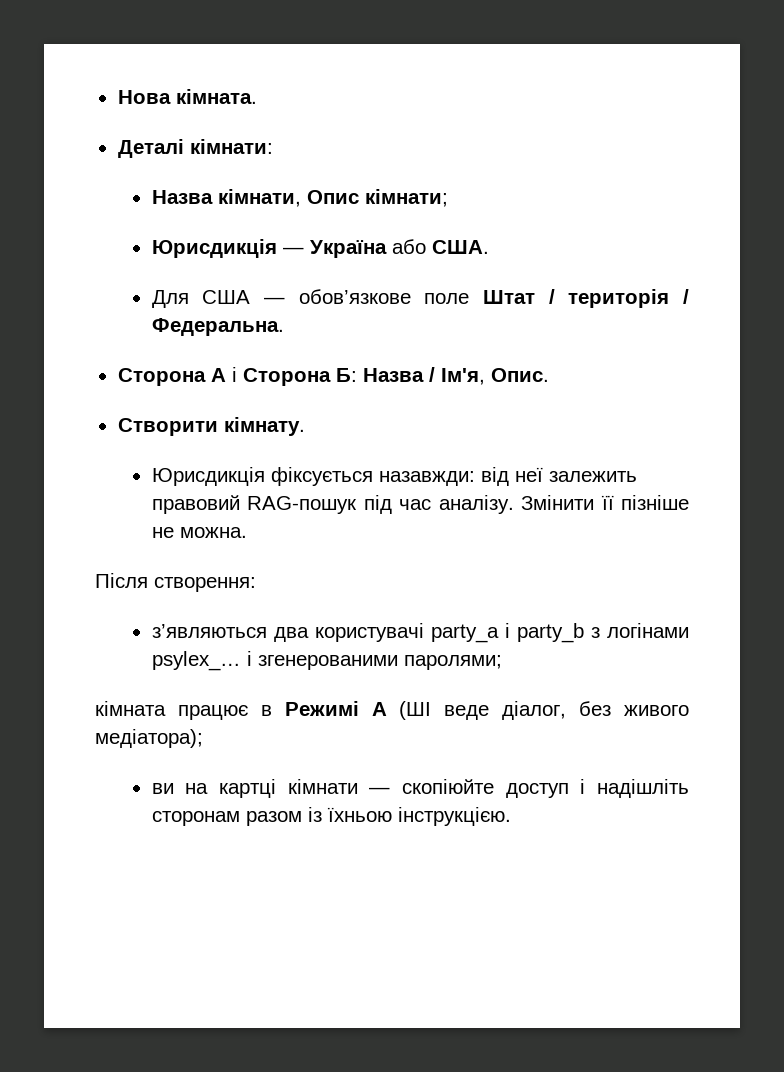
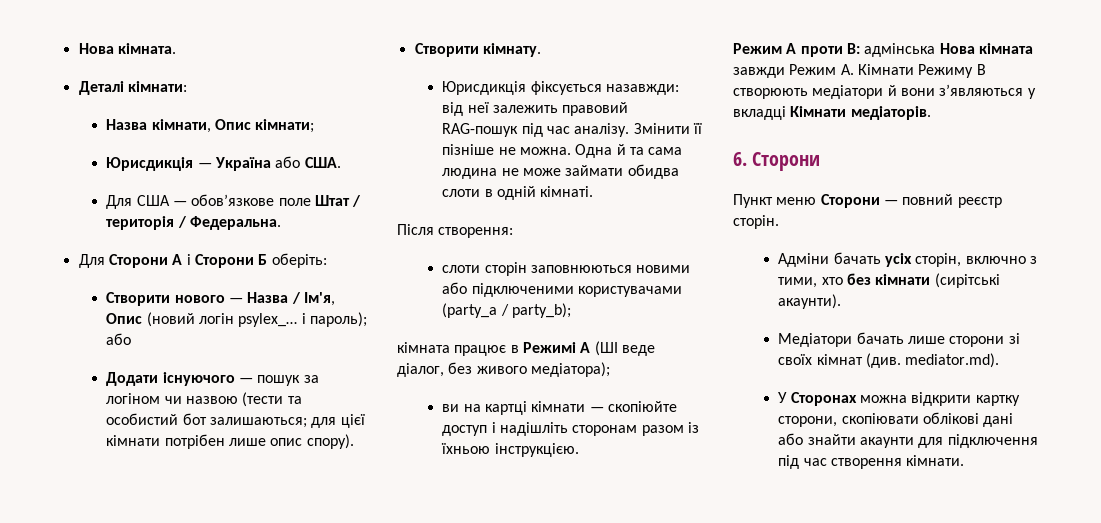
[117,367,549,386] Сторона А і Сторона Б: Назва / Ім'я, Опис. -> [78,253,327,268] [106,292,335,306] [106,312,367,327] [106,333,132,345] [106,372,319,386] [106,392,302,407] [106,413,365,428] [106,434,354,449] Для Сторони А і Сторони Б оберіть: // Створити нового — Назва / Ім'я, Опис (новий логін psylex_… і пароль); або // Додати існуючого — пошук за логіном чи назвою (тести та особистий бот залишаються; для цієї кімнати потрібен лише опис спору).
[95,573,256,592] [151,623,689,643] [151,651,502,671] // Після створення: // з’являються два користувачі party_a і party_b з логінами psylex_… і згенерованими паролями; -> [575,144,683,158] [442,164,679,179] [442,186,594,200] [397,224,514,238] [442,262,691,276] [442,282,682,297] [442,303,571,318] Одна й та сама людина не може займати обидва слоти в одній кімнаті. // Після створення: // слоти сторін заповнюються новими або підключеними користувачами (party_a / party_b);
(511, 816) none -> [733,43,1033,57] [733,64,986,78] [733,84,1036,99] [733,106,931,120] [733,152,821,171] [733,194,1002,208] [733,215,779,229] [778,252,1037,267] [778,273,1000,288] [778,294,842,309] [778,332,1020,347] [778,353,1000,368] [778,392,1020,406] [778,412,1014,427] [778,433,1038,448] [778,455,965,469] // Режим A проти B: адмінська Нова кімната завжди Режим A. Кімнати Режиму B створюють медіатори й вони з’являються у вкладці Кімнати медіаторів. // 6. Сторони // Пункт меню Сторони — повний реєстр сторін. // Адміни бачать усіх сторін, включно з тими, хто без кімнати (сирітські акаунти). // Медіатори бачать лише сторони зі своїх кімнат (див. mediator.md). // У Сторонах можна відкрити картку сторони, скопіювати облікові дані або знайти акаунти для підключення під час створення кімнати.

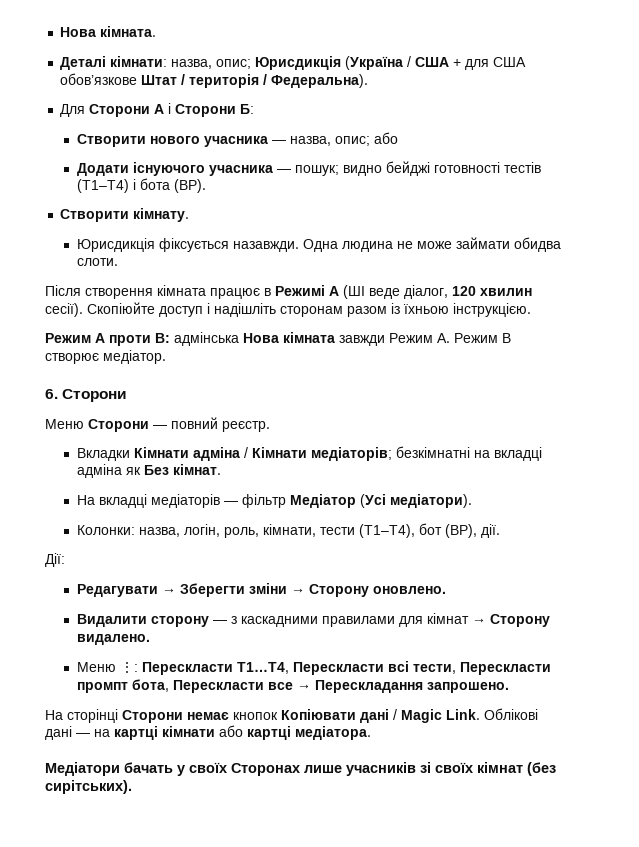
[106,119,315,133] [106,156,341,171] [106,194,311,209] // Назва кімнати, Опис кімнати; // Юрисдикція — Україна або США. // Для США — обов’язкове поле -> [171,56,527,70] [60,73,138,85] назва, опис; Юрисдикція (Україна / США + для США обов’язкове
[189,216,281,230] Федеральна. -> [271,74,369,88] Федеральна).
[258,253,327,268] Б оберіть: -> [240,104,255,114] Б:
[228,292,335,306] [106,312,367,327] [106,333,132,345] [106,372,319,386] [106,392,302,407] [106,413,365,428] [106,434,354,449] [414,43,541,57] [442,81,679,95] [442,102,629,116] [442,123,702,137] [442,144,683,158] — Назва / Ім'я, Опис (новий логін psylex_… і пароль); або // Додати існуючого — пошук за логіном чи назвою (тести та особистий бот залишаються; для цієї кімнати потрібен лише опис спору). // Створити кімнату. // Юрисдикція фіксується назавжди: від неї залежить правовий RAG-пошук під час аналізу. Змінити її пізніше не можна. Одна й та сама -> [203,132,398,147] [76,161,541,176] [76,178,206,193] [60,208,190,222] [76,238,338,252] учасника — назва, опис; або // Додати існуючого учасника — пошук; видно бейджі готовності тестів (T1–T4) і бота (BP). // Створити кімнату. // Юрисдикція фіксується назавжди. Одна
[442,186,594,200] [397,224,514,238] [442,262,691,276] [442,282,682,297] [442,303,571,318] слоти в одній кімнаті. // Після створення: // слоти сторін заповнюються новими або підключеними користувачами (party_a / party_b); // -> [76,258,118,266] [45,285,153,299] слоти. // Після створення
[448,362,610,377] [442,401,677,415] без живого медіатора); // ви на картці кімнати — скопіюйте -> [452,286,532,296] [45,302,155,317] 120 хвилин сесії). Скопіюйте
[857,64,986,78] [733,84,1036,99] [733,106,931,120] Кімнати Режиму B створюють медіатори й вони з’являються у вкладці Кімнати медіаторів. -> [454,333,511,343] [45,350,166,364] Режим B створює медіатор.
[733,194,817,208] Пункт меню -> [45,419,84,429] Меню
[957,197,1002,208] [733,215,779,229] [778,252,1037,267] [778,273,1000,288] [778,294,842,309] [778,332,1020,347] [778,353,1000,368] [778,392,1020,406] [778,412,1014,427] [778,433,1038,448] [778,455,965,469] реєстр сторін. // Адміни бачать усіх сторін, включно з тими, хто без кімнати (сирітські акаунти). // Медіатори бачать лише сторони зі своїх кімнат (див. mediator.md). // У Сторонах можна відкрити картку сторони, скопіювати облікові дані або знайти акаунти для підключення під час створення кімнати. -> [222,421,270,432] [76,446,542,461] [76,464,221,478] [76,494,472,508] [76,523,500,538] [45,553,65,567] [76,583,446,597] [76,613,550,627] [76,634,150,645] [76,661,551,675] [76,679,509,693] [45,708,538,723] [45,725,371,740] [45,762,556,776] [45,780,132,794] реєстр. // Вкладки Кімнати адміна / Кімнати медіаторів; безкімнатні на вкладці адміна як Без кімнат. // На вкладці медіаторів — фільтр Медіатор (Усі медіатори). // Колонки: назва, логін, роль, кімнати, тести (T1–T4), бот (BP), дії. // Дії: // Редагувати → Зберегти зміни → Сторону оновлено. // Видалити сторону — з каскадними правилами для кімнат → Сторону видалено. // Меню ⋮: Перескласти T1…T4, Перескласти всі тести, Перескласти промпт бота, Перескласти все → Перескладання запрошено. // На сторінці Сторони немає кнопок Копіювати дані / Magic Link. Облікові дані — на картці кімнати або картці медіатора. // Медіатори бачать у своїх Сторонах лише учасників зі своїх кімнат (без сирітських).

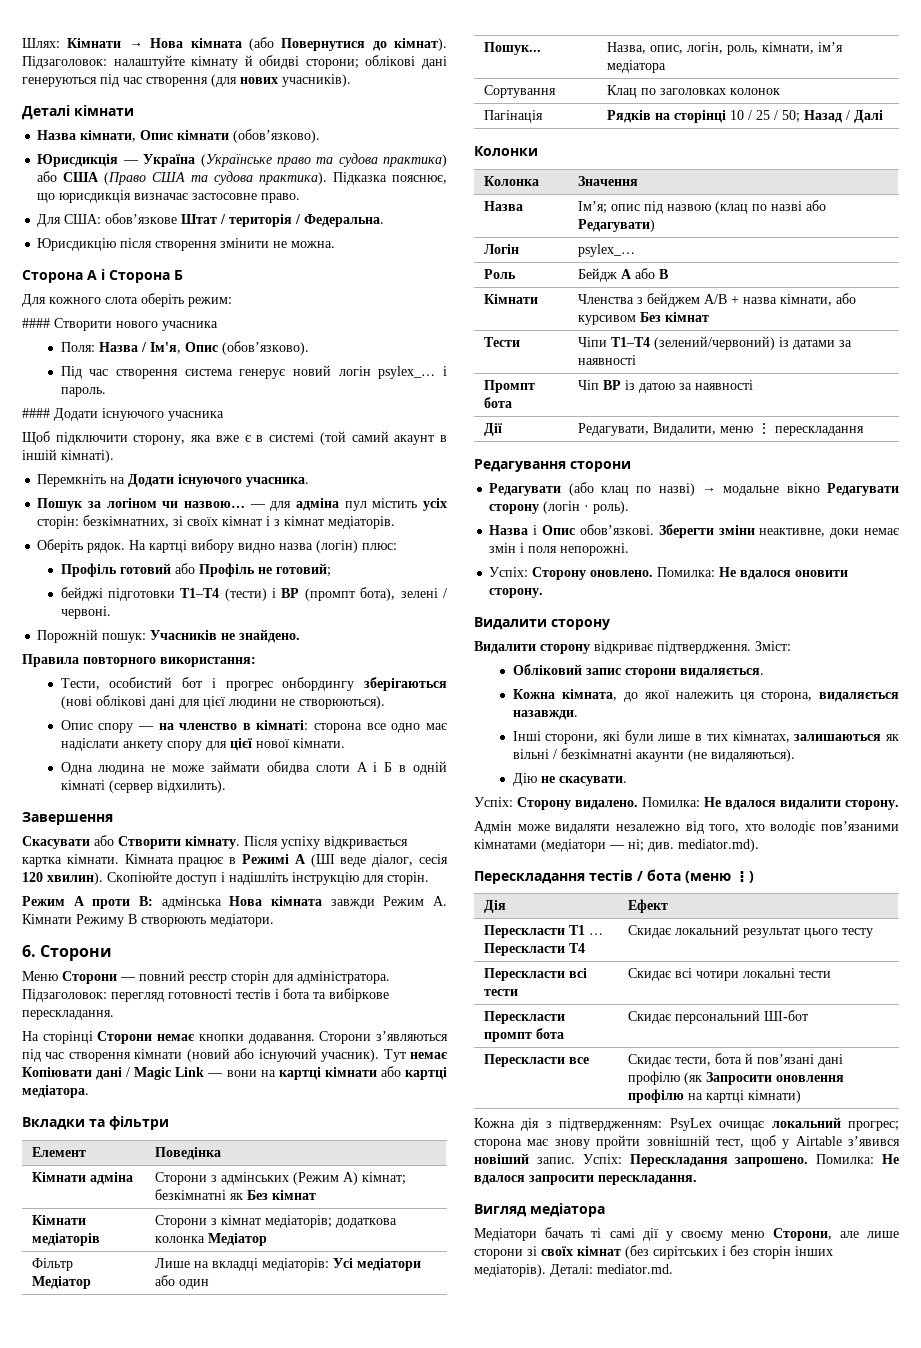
[60,26,157,37] [60,56,527,70] Нова кімната. // Деталі кімнати: назва, опис; Юрисдикція (Україна / США + для США -> [22,37,447,51] [22,55,447,69] [22,74,351,87] [22,105,134,120] [37,129,321,143] [37,153,447,167] [37,171,447,185] [37,190,301,203] [37,214,102,227] Шлях: Кімнати → Нова кімната (або Повернутися до кімнат). Підзаголовок: налаштуйте кімнату й обидві сторони; облікові дані генеруються під час створення (для нових учасників). // Деталі кімнати // Назва кімнати, Опис кімнати (обов’язково). // Юрисдикція — Україна (Українське право та судова практика) або США (Право США та судова практика). Підказка пояснює, що юрисдикція визначає застосовне право. // Для США:
[271,74,369,88] [60,103,255,117] [76,132,398,147] [76,161,541,176] [76,178,206,193] [60,208,190,222] [76,238,299,252] Федеральна). // Для Сторони А і Сторони Б: // Створити нового учасника — назва, опис; або // Додати існуючого учасника — пошук; видно бейджі готовності тестів (T1–T4) і бота (BP). // Створити кімнату. // Юрисдикція фіксується назавжди. -> [304,214,385,227] [37,238,336,251] [22,269,183,283] [22,293,232,307] [22,318,218,331] [60,341,309,355] [60,365,447,379] [60,387,106,397] [22,408,224,421] [22,431,447,445] [22,449,114,463] [37,474,310,487] [37,498,448,511] [37,515,396,529] [37,539,398,553] [60,563,331,577] [60,587,448,601] [60,606,111,619] [37,629,301,643] [22,654,256,667] [60,677,447,691] [60,695,385,709] [60,720,448,733] [60,738,345,751] Федеральна. // Юрисдикцію після створення змінити не можна. // Сторона А і Сторона Б // Для кожного слота оберіть режим: // #### Створити нового учасника // Поля: Назва / Ім'я, Опис (обов’язково). // Під час створення система генерує новий логін psylex_… і пароль. // #### Додати існуючого учасника // Щоб підключити сторону, яка вже є в системі (той самий акаунт в іншій кімнаті). // Перемкніть на Додати існуючого учасника. // Пошук за логіном чи назвою… — для адміна пул містить усіх сторін: безкімнатних, зі своїх кімнат і з кімнат медіаторів. // Оберіть рядок. На картці вибору видно назва (логін) плюс: // Профіль готовий або Профіль не готовий; // бейджі підготовки T1–T4 (тести) і BP (промпт бота), зелені / червоні. // Порожній пошук: Учасників не знайдено. // Правила повторного використання: // Тести, особистий бот і прогрес онбордингу зберігаються (нові облікові дані для цієї людини не створюються). // Опис спору — на членство в кімнаті: сторона все одно має надіслати анкету спору для цієї нової кімнати. //
[76,258,118,266] [45,285,206,299] слоти. // Після створення кімната -> [315,761,448,775] [60,780,226,793] [22,812,113,825] [22,835,408,849] [22,854,174,867] слоти А і Б в одній кімнаті (сервер відхилить). // Завершення // Скасувати або Створити кімнату. Після успіху відкривається картка кімнати. Кімната
[452,286,532,296] [45,303,83,317] 120 хвилин сесії). -> [419,854,449,864] [22,872,103,885] сесія 120 хвилин).
[280,303,531,317] сторонам разом із їхньою інструкцією. -> [292,872,429,885] інструкцію для сторін.
[454,333,511,343] [45,350,166,364] Режим B створює медіатор. -> [22,914,274,927] Кімнати Режиму B створюють медіатори.
[222,421,270,432] [76,446,542,461] [76,464,221,478] [76,494,472,508] [76,523,500,538] [45,553,65,567] [76,583,446,597] [76,613,550,627] [76,634,150,645] [76,661,551,675] [76,679,509,693] [45,708,538,723] [45,726,90,740] реєстр. // Вкладки Кімнати адміна / Кімнати медіаторів; безкімнатні на вкладці адміна як Без кімнат. // На вкладці медіаторів — фільтр Медіатор (Усі медіатори). // Колонки: назва, логін, роль, кімнати, тести (T1–T4), бот (BP), дії. // Дії: // Редагувати → Зберегти зміни → Сторону оновлено. // Видалити сторону — з каскадними правилами для кімнат → Сторону видалено. // Меню ⋮: Перескласти T1…T4, Перескласти всі тести, Перескласти промпт бота, Перескласти все → Перескладання запрошено. // На сторінці Сторони немає кнопок Копіювати дані / Magic Link. Облікові дані — -> [189,971,390,984] [22,988,389,1002] [22,1010,114,1020] [22,1031,449,1044] [22,1048,448,1062] [22,1067,257,1080] реєстр сторін для адміністратора. Підзаголовок: перегляд готовності тестів і бота та вибіркове перескладання. // На сторінці Сторони немає кнопки додавання. Сторони з’являються під час створення кімнати (новий або існуючий учасник). Тут немає Копіювати дані / Magic Link — вони
[45,762,556,776] [45,780,132,794] Медіатори бачать у своїх Сторонах лише учасників зі своїх кімнат (без сирітських). -> [22,1116,169,1130] [32,1147,87,1157] [155,1147,222,1160] [32,1172,134,1185] [155,1172,407,1185] [155,1189,317,1200] [32,1215,87,1225] [32,1233,101,1246] [155,1215,398,1228] [155,1233,268,1246] [32,1258,74,1271] [32,1276,92,1289] [155,1258,422,1271] [155,1275,210,1289] [484,42,542,55] [607,42,844,55] [607,60,667,73] [484,85,557,98] [607,85,781,98] [484,110,544,123] [607,110,884,123] [474,146,538,156] [484,176,540,186] [578,176,639,186] [484,201,524,211] [578,200,827,214] [578,219,656,232] [484,244,520,254] [578,244,636,257] [484,269,517,279] [578,268,669,282] [484,294,539,304] [578,293,857,307] [578,312,710,325] [484,337,521,347] [578,336,853,350] [578,355,637,365] [484,380,536,393] [484,397,513,408] [578,380,754,393] [484,423,503,436] [578,423,865,436] [474,459,631,472] [489,482,899,496] [489,501,630,514] [489,524,899,538] [489,543,630,556] [489,567,849,580] [489,588,544,598] [474,617,610,630] [474,641,791,654] [512,664,764,678] [512,689,899,702] [512,710,578,720] [512,730,899,744] [512,748,795,762] [512,773,627,786] [474,797,899,810] [474,821,899,834] [474,839,759,852] [474,869,754,884] [484,900,507,913] [628,899,669,913] [484,925,604,938] [484,943,586,956] [628,924,874,938] [484,968,588,981] [484,989,519,996] [628,968,832,981] [484,1011,566,1024] [484,1028,565,1042] [628,1010,809,1024] [484,1054,590,1067] [628,1053,844,1067] [628,1071,845,1085] [628,1089,802,1103] [474,1117,899,1131] [474,1135,900,1149] [474,1153,899,1167] [474,1175,697,1185] [474,1203,605,1217] [474,1227,899,1241] [474,1245,833,1259] [474,1264,673,1277] Вкладки та фільтри // Елемент | Поведінка // Кімнати адміна | Сторони з адмінських (Режим A) кімнат; безкімнатні як Без кімнат // Кімнати медіаторів | Сторони з кімнат медіаторів; додаткова колонка Медіатор // Фільтр Медіатор | Лише на вкладці медіаторів: Усі медіатори або один // Пошук... | Назва, опис, логін, роль, кімнати, ім’я медіатора // Сортування | Клац по заголовках колонок // Пагінація | Рядків на сторінці 10 / 25 / 50; Назад / Далі // Колонки // Колонка | Значення // Назва | Ім’я; опис під назвою (клац по назві або Редагувати) // Логін | psylex_… // Роль | Бейдж A або B // Кімнати | Членства з бейджем A/B + назва кімнати, або курсивом Без кімнат // Тести | Чіпи T1–T4 (зелений/червоний) із датами за наявності // Промпт бота | Чіп BP із датою за наявності // Дії | Редагувати, Видалити, меню ⋮ перескладання // Редагування сторони // Редагувати (або клац по назві) → модальне вікно Редагувати сторону (логін · роль). // Назва і Опис обов’язкові. Зберегти зміни неактивне, доки немає змін і поля непорожні. // Успіх: Сторону оновлено. Помилка: Не вдалося оновити сторону. // Видалити сторону // Видалити сторону відкриває підтвердження. Зміст: // Обліковий запис сторони видаляється. // Кожна кімната, до якої належить ця сторона, видаляється назавжди. // Інші сторони, які були лише в тих кімнатах, залишаються як вільні / безкімнатні акаунти (не видаляються). // Дію не скасувати. // Успіх: Сторону видалено. Помилка: Не вдалося видалити сторону. // Адмін може видаляти незалежно від того, хто володіє пов’язаними кімнатами (медіатори — ні; див. mediator.md). // Перескладання тестів / бота (меню ⋮) // Дія | Ефект // Перескласти T1 … Перескласти T4 | Скидає локальний результат цього тесту // Перескласти всі тести | Скидає всі чотири локальні тести // Перескласти промпт бота | Скидає персональний ШІ-бот // Перескласти все | Скидає тести, бота й пов’язані дані профілю (як Запросити оновлення профілю на картці кімнати) // Кожна дія з підтвердженням: PsyLex очищає локальний прогрес; сторона має знову пройти зовнішній тест, щоб у Airtable з’явився новіший запис. Успіх: Перескладання запрошено. Помилка: Не вдалося запросити перескладання. // Вигляд медіатора // Медіатори бачать ті самі дії у своєму меню Сторони, але лише сторони зі своїх кімнат (без сирітських і без сторін інших медіаторів). Деталі: mediator.md.

